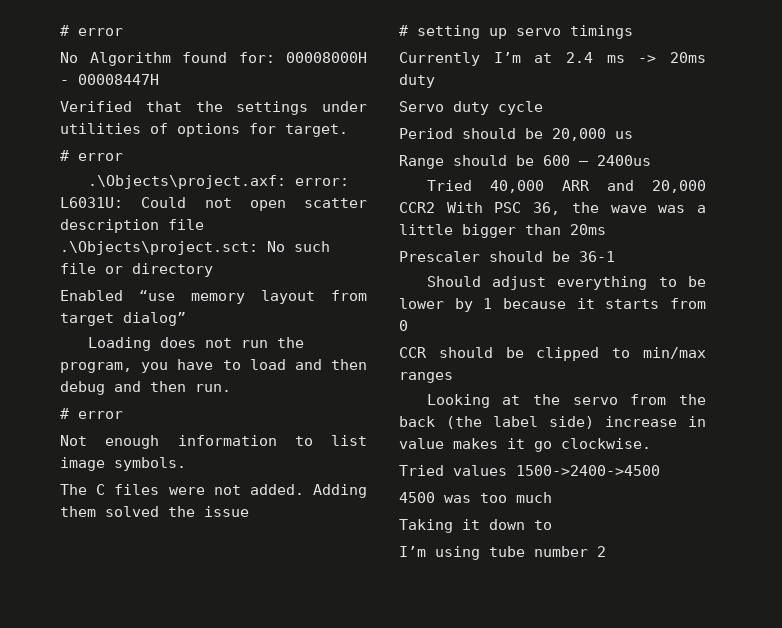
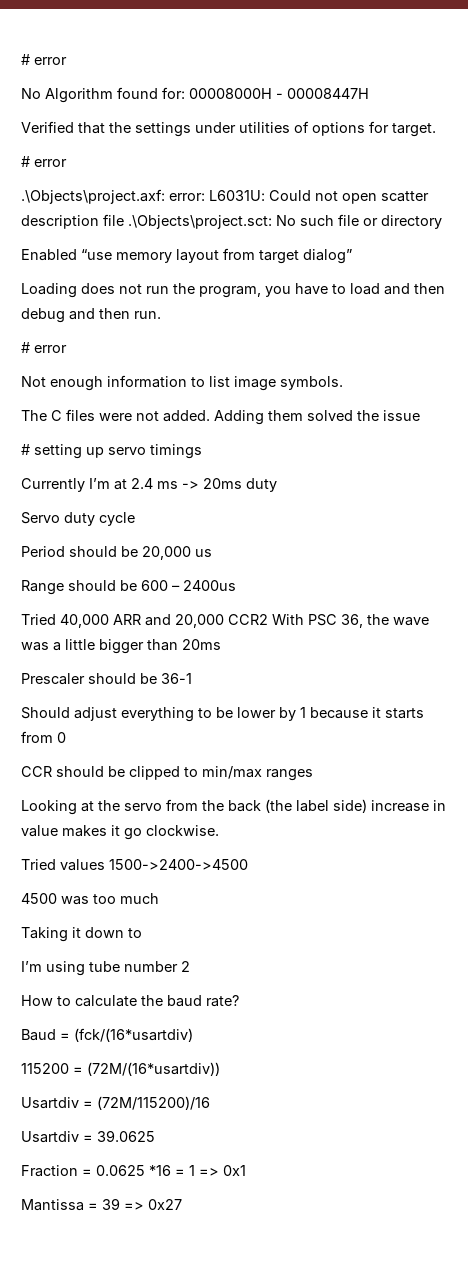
(606, 551) none -> [21,995,239,1007] [21,1028,193,1042] [21,1062,220,1076] [21,1096,210,1110] [21,1130,155,1143] [21,1165,246,1177] [21,1198,182,1211] // How to calculate the baud rate? // Baud = (fck/(16*usartdiv) // 115200 = (72M/(16*usartdiv)) // Usartdiv = (72M/115200)/16 // Usartdiv = 39.0625 // Fraction = 0.0625 *16 = 1 => 0x1 // Mantissa = 39 => 0x27

